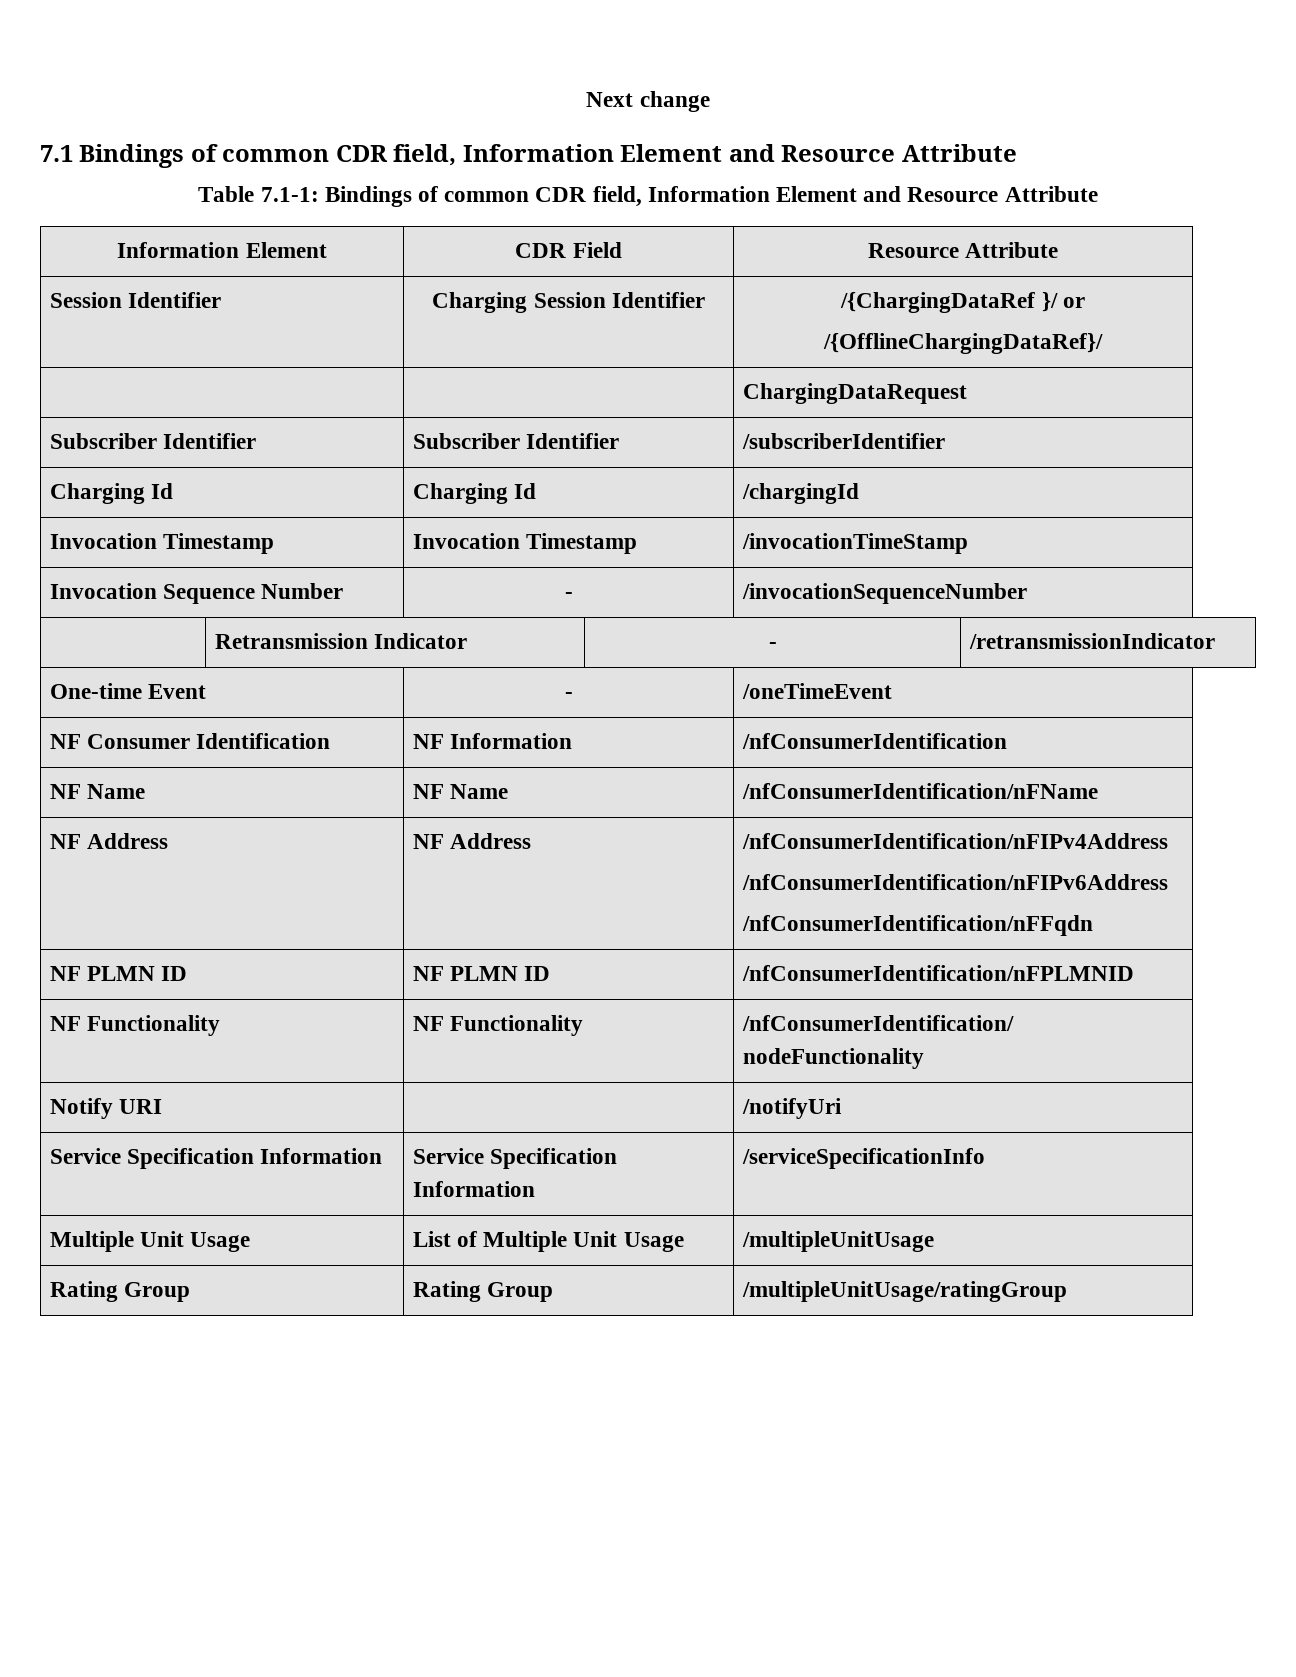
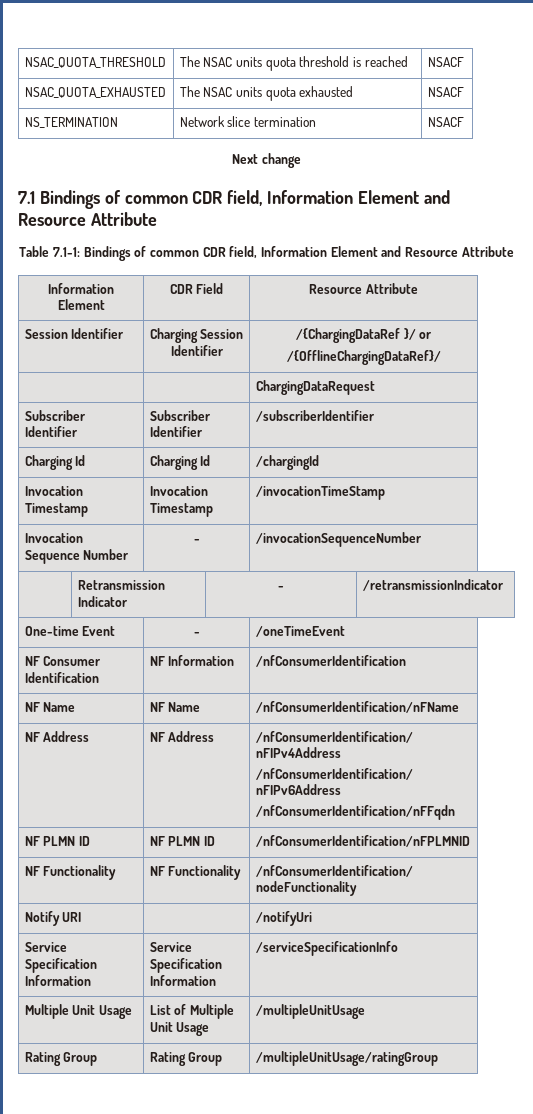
(586, 99) none -> [24,57,166,68] [179,56,408,71] [427,57,464,67] [24,87,166,98] [179,86,354,101] [427,87,464,97] [24,117,118,128] [179,116,316,127] [427,117,464,127] NSAC_QUOTA_THRESHOLD | The NSAC units quota threshold is reached | NSACF // NSAC_QUOTA_EXHAUSTED | The NSAC units quota exhausted | NSACF // NS_TERMINATION | Network slice termination | NSACF //

